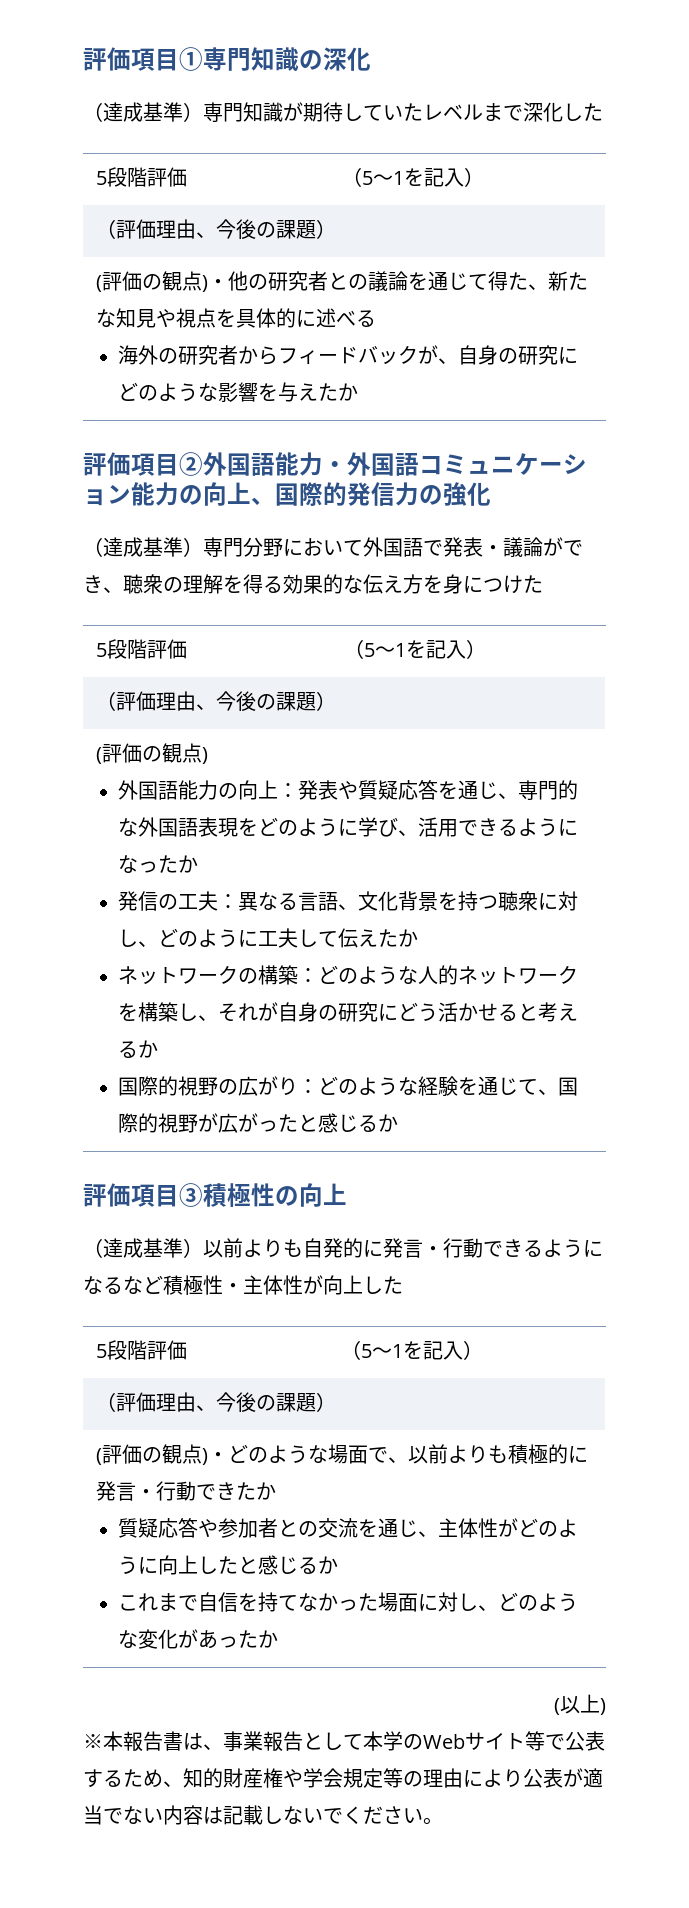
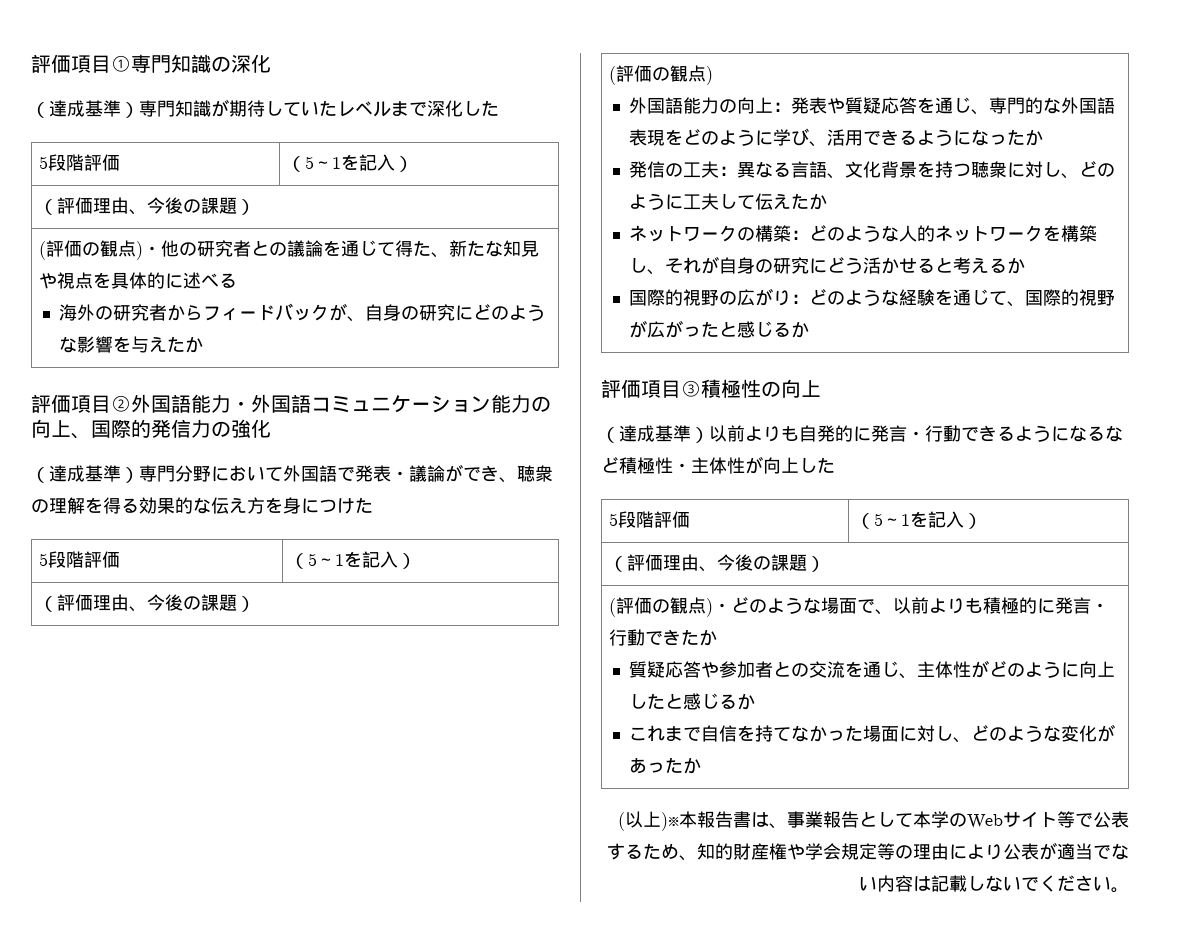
[600,1698,606,1715] [83,1734,103,1749] ) // ※ -> [661,812,679,831] )※

